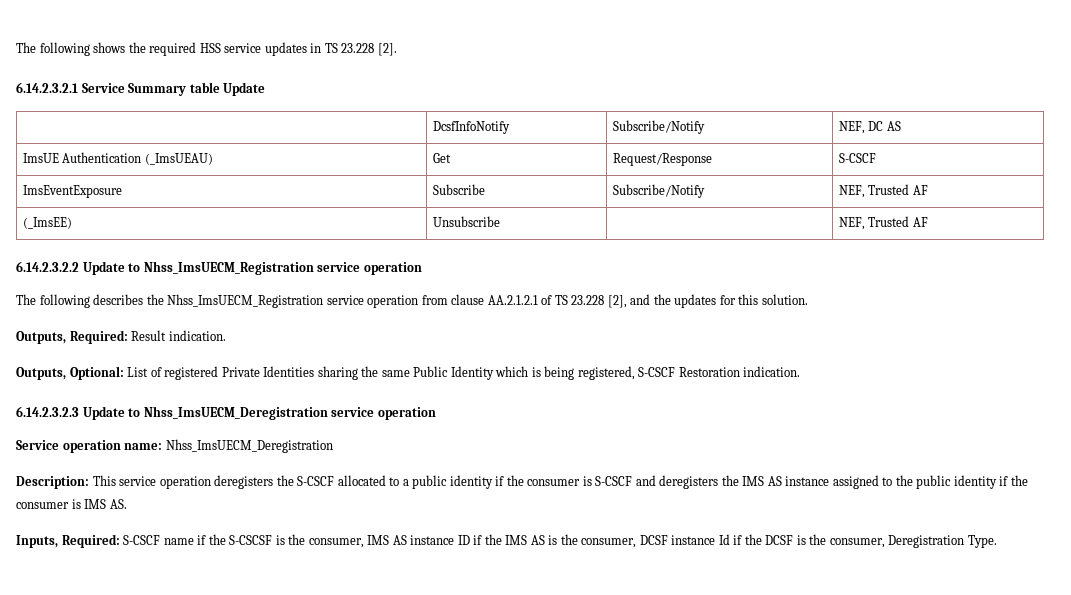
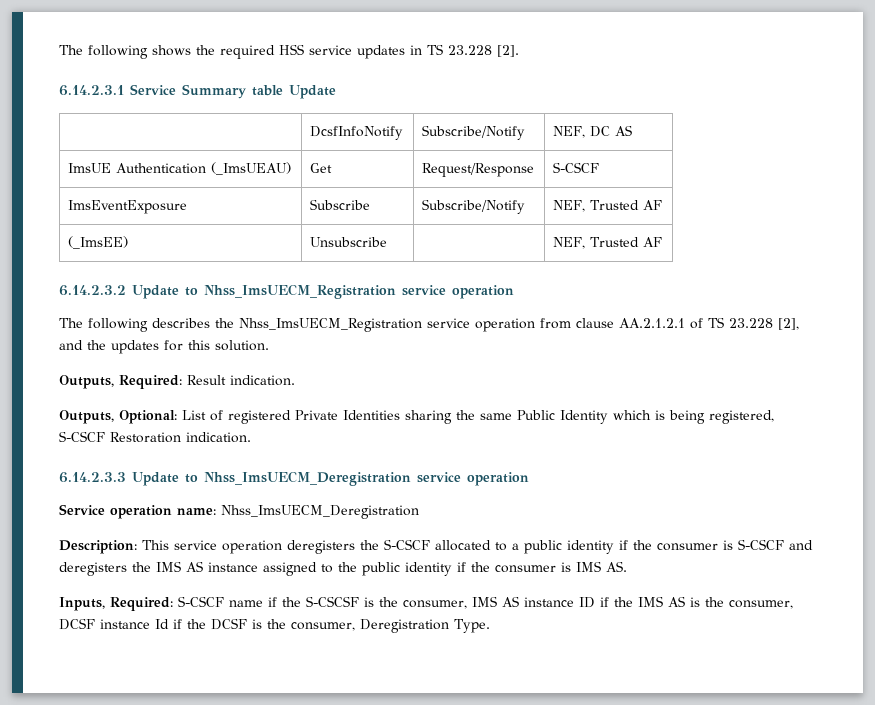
[16,82,78,93] 6.14.2.3.2.1 -> [59,85,124,96] 6.14.2.3.1
[16,261,79,272] 6.14.2.3.2.2 -> [59,285,126,296] 6.14.2.3.2
[16,406,79,417] 6.14.2.3.2.3 -> [59,472,126,483] 6.14.2.3.3

